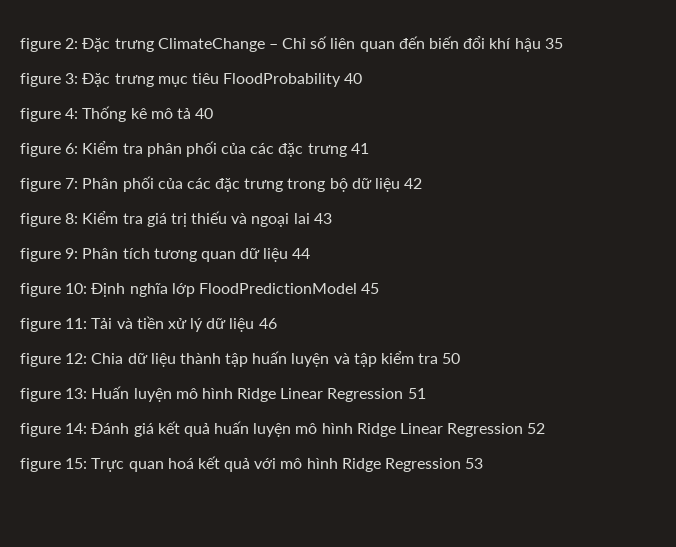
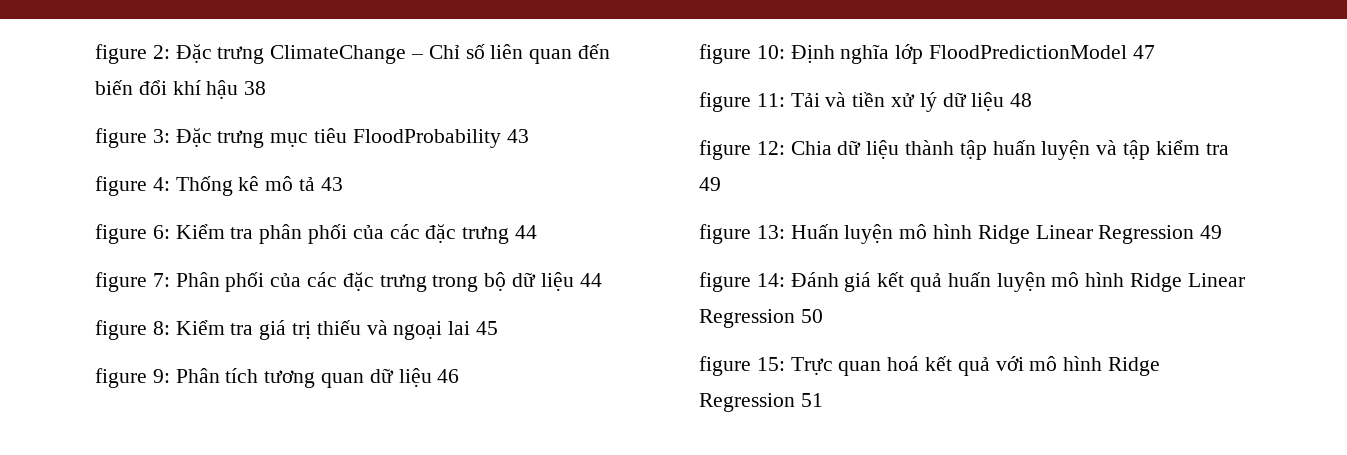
[544,38,563,49] 35 -> [244,81,267,95] 38
[344,73,363,84] 40 -> [506,129,529,143] 43
[195,108,214,119] 40 -> [320,177,343,191] 43
[350,143,369,154] 41 -> [515,225,538,239] 44
[404,178,423,189] 42 -> [579,273,602,287] 44
[313,213,332,224] 43 -> [476,321,499,335] 45
[292,248,311,259] 44 -> [437,369,460,383] 46
[361,283,380,294] 45 -> [1132,45,1155,59] 47
[258,318,277,329] 46 -> [1010,93,1033,107] 48
[442,353,461,364] 50 -> [699,177,721,191] 49
[407,388,426,399] 51 -> [1200,225,1223,239] 49
[527,423,546,434] 52 -> [800,309,823,323] 50
[465,458,484,469] 53 -> [800,393,823,407] 51

